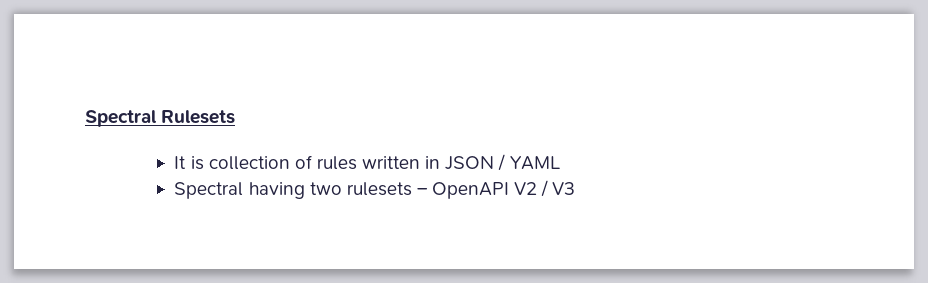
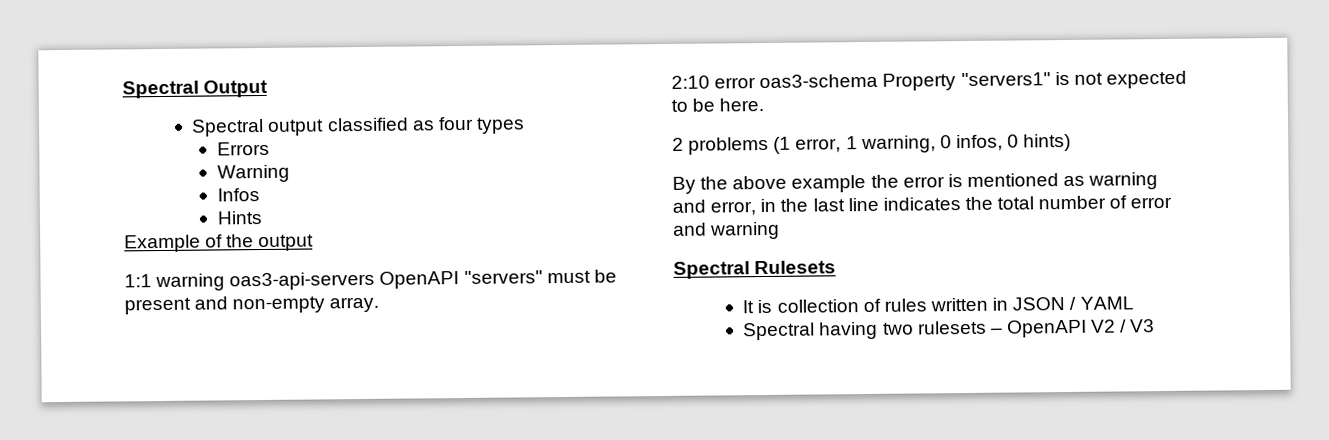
[85,110,157,127] Spectral -> [122,79,269,99] [191,116,526,137] [216,141,270,156] [216,164,290,183] [216,188,260,202] [216,211,263,225] [124,234,315,253] [124,269,617,292] [124,296,380,315] [671,70,1187,91] [671,97,765,112] [672,133,1072,155] [672,172,1159,194] [672,195,1173,216] [673,221,781,240] [673,261,750,279] Spectral Output // Spectral output classified as four types // Errors // Warning // Infos // Hints // Example of the output // 1:1 warning oas3-api-servers OpenAPI "servers" must be present and non-empty array. // 2:10 error oas3-schema Property "servers1" is not expected to be here. // 2 problems (1 error, 1 warning, 0 infos, 0 hints) // By the above example the error is mentioned as warning and error, in the last line indicates the total number of error and warning // Spectral

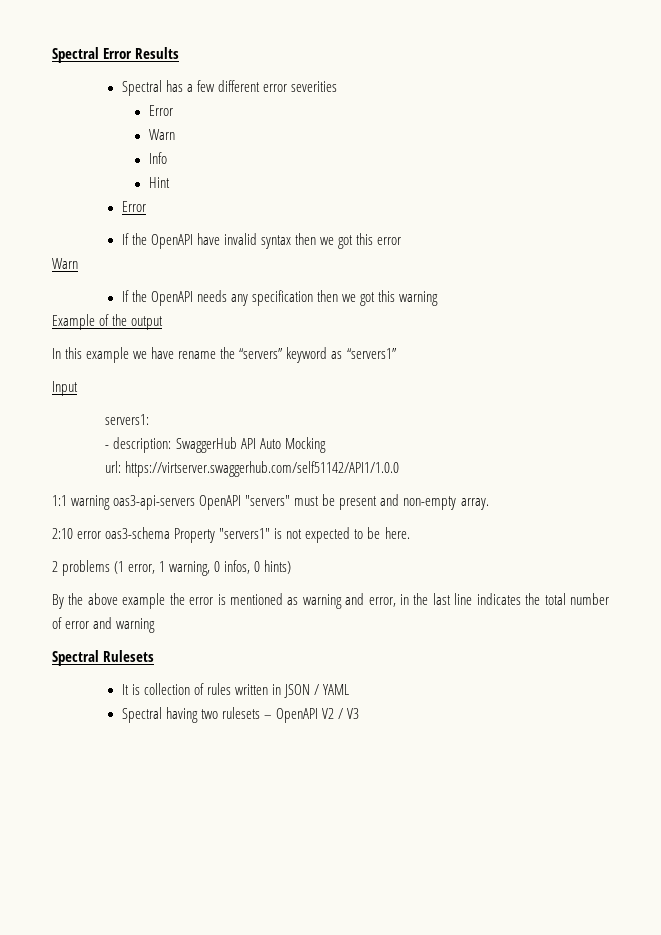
[122,79,269,99] [191,116,526,137] [216,141,270,156] [216,164,290,183] [216,188,260,202] [216,211,263,225] [124,234,315,253] Spectral Output // Spectral output classified as four types // Errors // Warning // Infos // Hints // Example of the output -> [52,47,180,63] [121,80,338,96] [148,105,173,116] [148,129,175,140] [148,152,167,164] [148,177,170,188] [121,201,146,212] [121,233,402,249] [52,258,78,269] [121,290,439,306] [52,314,164,330] [52,347,397,363] [52,381,78,396] [105,414,150,425] [105,437,326,453] [105,461,400,477] Spectral Error Results // Spectral has a few different error severities // Error // Warn // Info // Hint // Error // If the OpenAPI have invalid syntax then we got this error // Warn // If the OpenAPI needs any specification then we got this warning // Example of the output // In this example we have rename the “servers” keyword as “servers1” // Input // servers1: // - description: SwaggerHub API Auto Mocking // url: https://virtserver.swaggerhub.com/self51142/API1/1.0.0

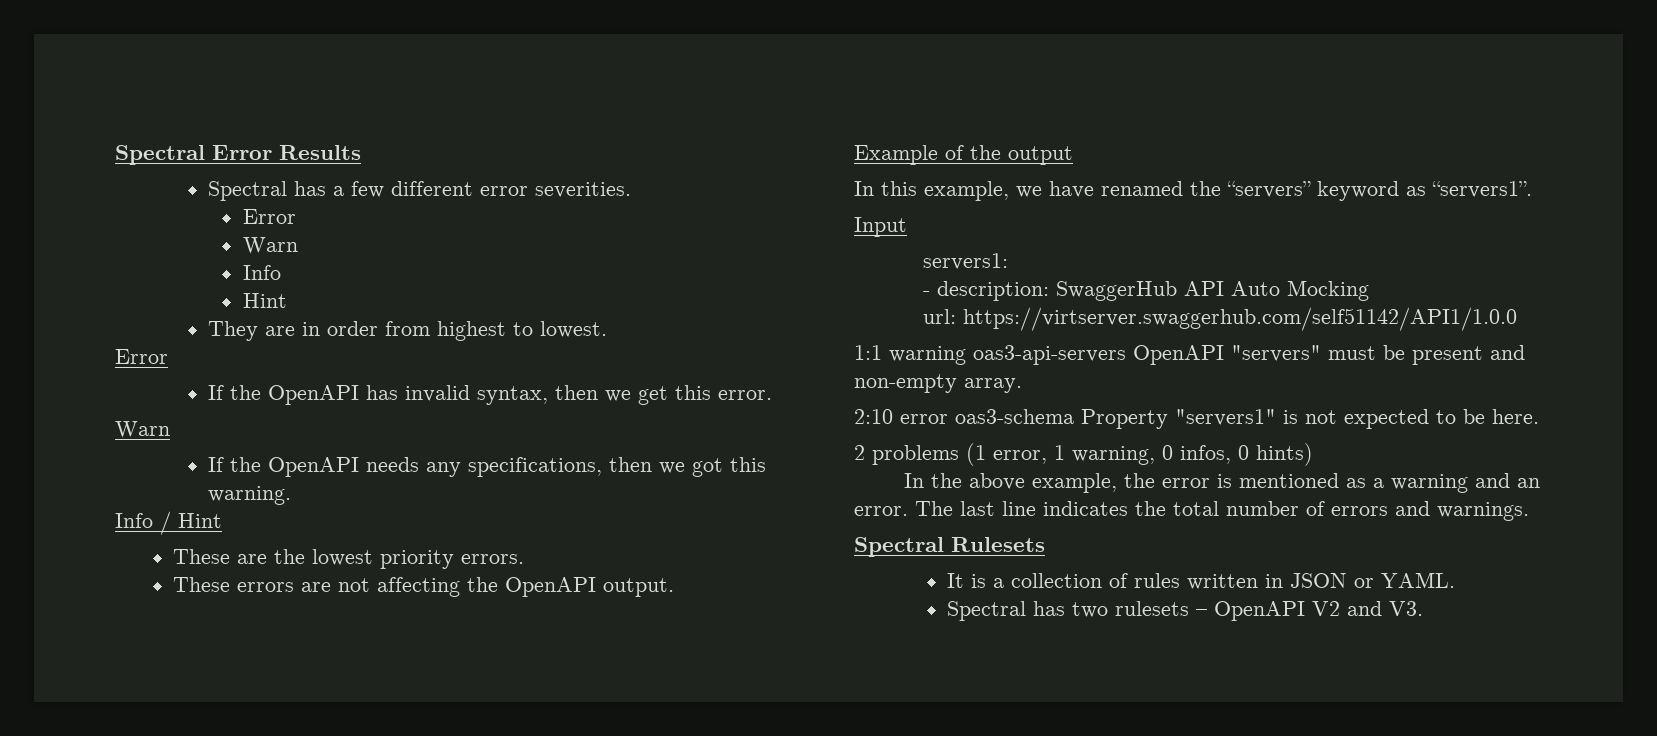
[291,81,338,92] severities -> [534,182,631,198] severities.
[121,201,146,212] [121,233,402,249] Error // If the OpenAPI have invalid syntax then we got this error -> [207,321,607,341] [115,349,168,364] [207,385,772,405] They are in order from highest to lowest. // Error // If the OpenAPI has invalid syntax, then we get this error.
[252,290,439,306] specification then we got this warning -> [467,457,766,477] [207,486,291,505] [115,511,222,535] [173,549,525,569] [173,577,675,597] specifications, then we got this warning. // Info / Hint // These are the lowest priority errors. // These errors are not affecting the OpenAPI output.
[86,347,130,363] example -> [924,181,1009,201] example,
[178,351,217,359] rename -> [1101,181,1183,196] renamed
[346,348,397,359] “servers1” -> [1432,181,1532,198] “servers1”.
[52,594,64,609] By -> [903,473,924,488] In
[122,593,166,609] example -> [1031,473,1117,493] example,
(299, 601) none -> [1372,478,1384,488] a
[368,593,429,607] error, in the -> [1516,478,1540,488] [854,501,953,516] an error. The
[65,617,156,633] error and warning -> [1331,501,1529,521] errors and warnings.
(140, 689) none -> [992,578,1004,588] a
[314,684,350,695] [121,707,198,723] / YAML // Spectral having -> [1353,572,1455,588] [946,601,1065,621] or YAML. // Spectral has
[338,708,360,719] / V3 -> [1346,601,1423,616] and V3.

